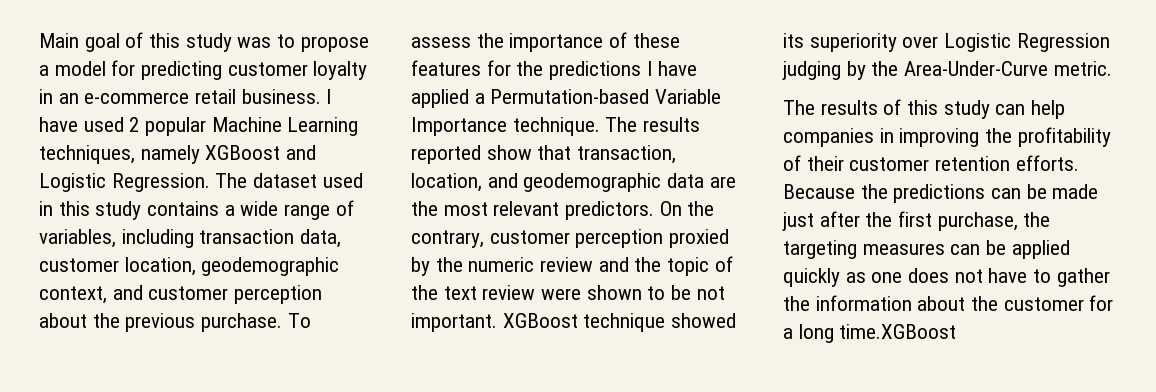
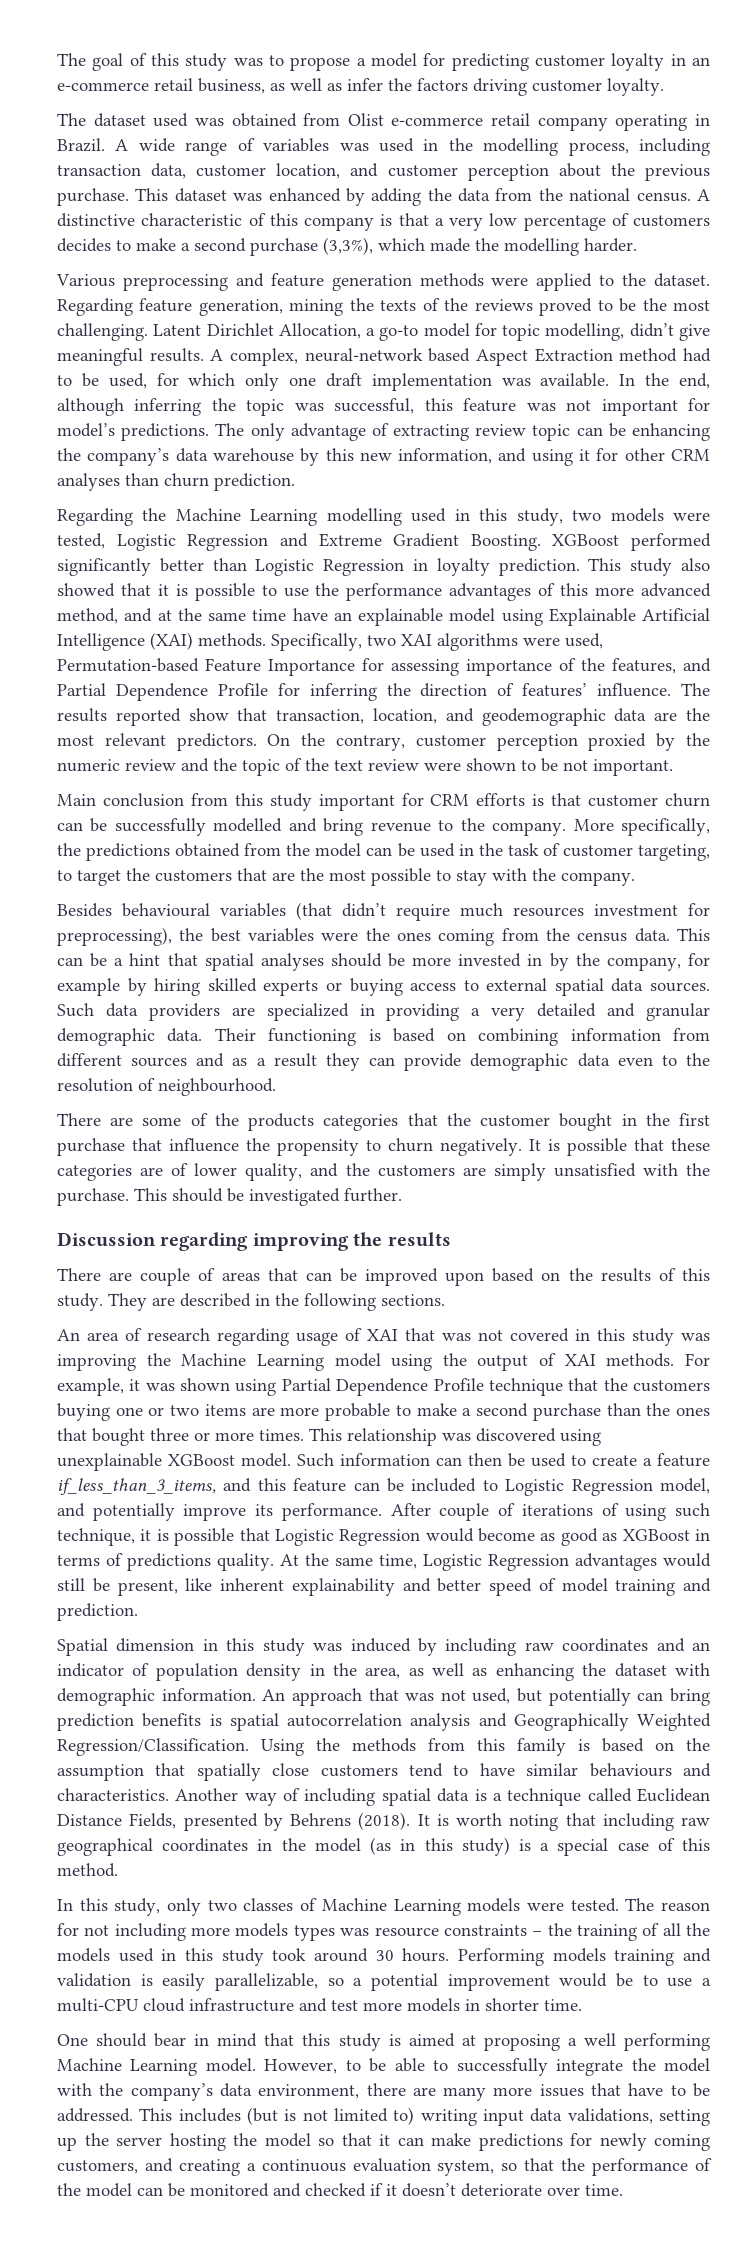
[39,33,79,48] Main -> [57,53,86,66] The
[241,89,333,104] [39,117,359,136] [39,145,317,164] [39,173,363,192] [39,200,354,220] [39,229,116,248] business. I have used 2 popular Machine Learning techniques, namely XGBoost and Logistic Regression. The dataset used in this study contains a wide range of variables, -> [198,78,664,96] [57,113,710,131] [57,138,629,156] business, as well as infer the factors driving customer loyalty. // The dataset used was obtained from Olist e-commerce retail company operating in Brazil. A wide range of variables was used in the modelling process,
[201,257,340,276] [39,286,107,304] geodemographic context, -> (341, 171) none
[287,313,311,328] [411,32,680,52] [411,60,698,80] [411,89,722,108] [411,117,600,136] To assess the importance of these features for the predictions I have applied a Permutation-based Variable Importance technique. -> [135,188,710,206] [57,213,710,231] [57,237,637,256] [56,273,710,291] [57,298,710,316] [57,323,710,341] [57,348,711,366] [57,373,710,391] [57,398,710,416] [57,423,710,441] [57,448,710,466] [57,473,295,491] [57,508,710,526] [57,533,711,551] [57,558,710,576] [57,583,711,601] [57,608,710,626] [57,632,603,651] [57,658,711,676] [57,683,672,701] This dataset was enhanced by adding the data from the national census. A distinctive characteristic of this company is that a very low percentage of customers decides to make a second purchase (3,3%), which made the modelling harder. // Various preprocessing and feature generation methods were applied to the dataset. Regarding feature generation, mining the texts of the reviews proved to be the most challenging. Latent Dirichlet Allocation, a go-to model for topic modelling, didn’t give meaningful results. A complex, neural-network based Aspect Extraction method had to be used, for which only one draft implementation was available. In the end, although inferring the topic was successful, this feature was not important for model’s predictions. The only advantage of extracting review topic can be enhancing the company’s data warehouse by this new information, and using it for other CRM analyses than churn prediction. // Regarding the Machine Learning modelling used in this study, two models were tested, Logistic Regression and Extreme Gradient Boosting. XGBoost performed significantly better than Logistic Regression in loyalty prediction. This study also showed that it is possible to use the performance advantages of this more advanced method, and at the same time have an explainable model using Explainable Artificial Intelligence (XAI) methods. Specifically, two XAI algorithms were used, Permutation-based Feature Importance for assessing importance of the features, and Partial Dependence Profile for inferring the direction of features’ influence.
[502,313,737,332] [783,33,1110,52] [782,61,1112,80] [783,99,1066,119] [783,127,1111,147] [783,155,1079,171] [783,184,1099,203] [782,211,1051,231] [783,240,1070,259] [783,268,1110,287] [783,295,1114,311] [783,324,957,343] XGBoost technique showed its superiority over Logistic Regression judging by the Area-Under-Curve metric. // The results of this study can help companies in improving the profitability of their customer retention efforts. Because the predictions can be made just after the first purchase, the targeting measures can be applied quickly as one does not have to gather the information about the customer for a long time.XGBoost -> [57,793,710,811] [57,818,710,836] [57,843,710,861] [57,868,635,886] [57,902,710,921] [57,927,710,946] [57,953,710,971] [57,978,710,996] [57,1003,710,1021] [57,1028,711,1046] [57,1053,711,1071] [57,1078,276,1096] [57,1113,711,1131] [57,1138,710,1156] [57,1163,710,1181] [57,1188,402,1206] [57,1232,451,1251] [57,1268,710,1286] [57,1293,445,1311] [57,1328,710,1346] [57,1353,710,1371] [57,1378,710,1396] [57,1403,711,1421] [57,1428,601,1446] [57,1453,710,1471] [57,1478,710,1496] [57,1503,711,1521] [57,1528,710,1546] [57,1553,711,1571] [57,1578,711,1596] [57,1603,138,1621] [57,1638,710,1656] [57,1663,710,1681] [57,1688,710,1706] [57,1713,711,1731] [57,1738,710,1756] [57,1763,711,1781] [57,1788,711,1806] [57,1812,710,1831] [57,1837,710,1856] [57,1863,118,1877] [57,1898,710,1916] [57,1923,710,1941] [57,1948,711,1966] [57,1973,711,1991] [57,1998,582,2012] [57,2033,710,2051] [57,2058,710,2076] [57,2083,710,2101] [57,2107,710,2126] [57,2133,710,2151] [57,2158,712,2176] [57,2183,623,2197] // Main conclusion from this study important for CRM efforts is that customer churn can be successfully modelled and bring revenue to the company. More specifically, the predictions obtained from the model can be used in the task of customer targeting, to target the customers that are the most possible to stay with the company. // Besides behavioural variables (that didn’t require much resources investment for preprocessing), the best variables were the ones coming from the census data. This can be a hint that spatial analyses should be more invested in by the company, for example by hiring skilled experts or buying access to external spatial data sources. Such data providers are specialized in providing a very detailed and granular demographic data. Their functioning is based on combining information from different sources and as a result they can provide demographic data even to the resolution of neighbourhood. // There are some of the products categories that the customer bought in the first purchase that influence the propensity to churn negatively. It is possible that these categories are of lower quality, and the customers are simply unsatisfied with the purchase. This should be investigated further. // Discussion regarding improving the results // There are couple of areas that can be improved upon based on the results of this study. They are described in the following sections. // An area of research regarding usage of XAI that was not covered in this study was improving the Machine Learning model using the output of XAI methods. For example, it was shown using Partial Dependence Profile technique that the customers buying one or two items are more probable to make a second purchase than the ones that bought three or more times. This relationship was discovered using unexplainable XGBoost model. Such information can then be used to create a feature if_less_than_3_items, and this feature can be included to Logistic Regression model, and potentially improve its performance. After couple of iterations of using such technique, it is possible that Logistic Regression would become as good as XGBoost in terms of predictions quality. At the same time, Logistic Regression advantages would still be present, like inherent explainability and better speed of model training and prediction. // Spatial dimension in this study was induced by including raw coordinates and an indicator of population density in the area, as well as enhancing the dataset with demographic information. An approach that was not used, but potentially can bring prediction benefits is spatial autocorrelation analysis and Geographically Weighted Regression/Classification. Using the methods from this family is based on the assumption that spatially close customers tend to have similar behaviours and characteristics. Another way of including spatial data is a technique called Euclidean Distance Fields, presented by Behrens (2018). It is worth noting that including raw geographical coordinates in the model (as in this study) is a special case of this method. // In this study, only two classes of Machine Learning models were tested. The reason for not including more models types was resource constraints – the training of all the models used in this study took around 30 hours. Performing models training and validation is easily parallelizable, so a potential improvement would be to use a multi-CPU cloud infrastructure and test more models in shorter time. // One should bear in mind that this study is aimed at proposing a well performing Machine Learning model. However, to be able to successfully integrate the model with the company’s data environment, there are many more issues that have to be addressed. This includes (but is not limited to) writing input data validations, setting up the server hosting the model so that it can make predictions for newly coming customers, and creating a continuous evaluation system, so that the performance of the model can be monitored and checked if it doesn’t deteriorate over time.

